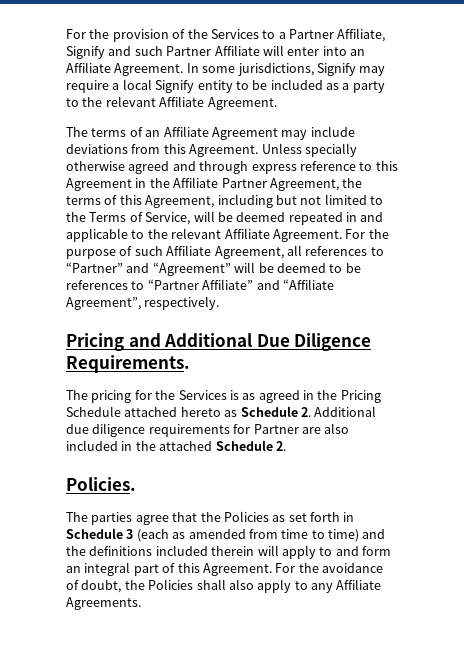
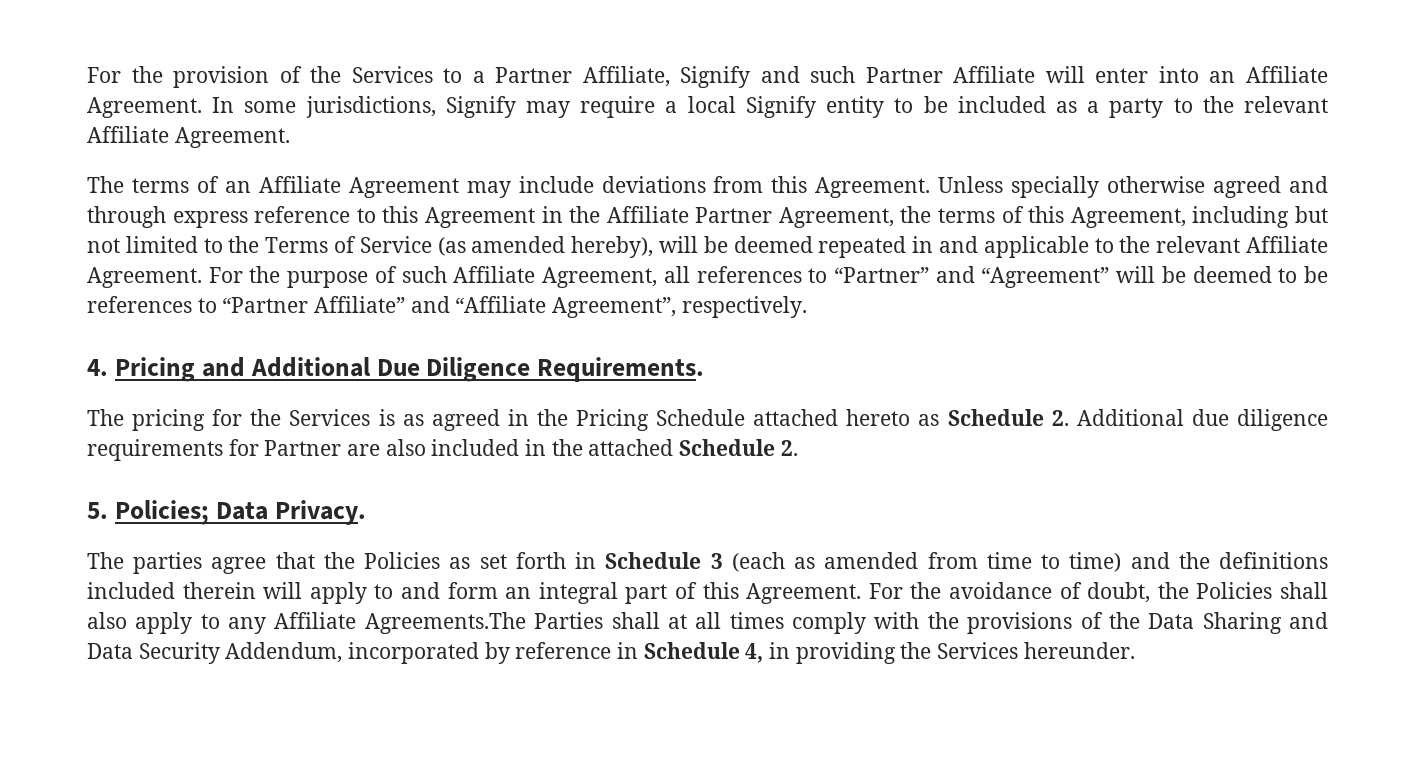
[145,212,191,225] Service, -> [359,236,654,258] Service (as amended hereby),
(220, 303) none -> [87,359,108,376] 4.
[66,477,136,491] Policies. -> [87,500,366,525] 5. Policies; Data Privacy.
[66,597,141,610] Agreements. -> [364,612,1328,634] [87,642,1135,664] Agreements.The Parties shall at all times comply with the provisions of the Data Sharing and Data Security Addendum, incorporated by reference in Schedule 4, in providing the Services hereunder.

